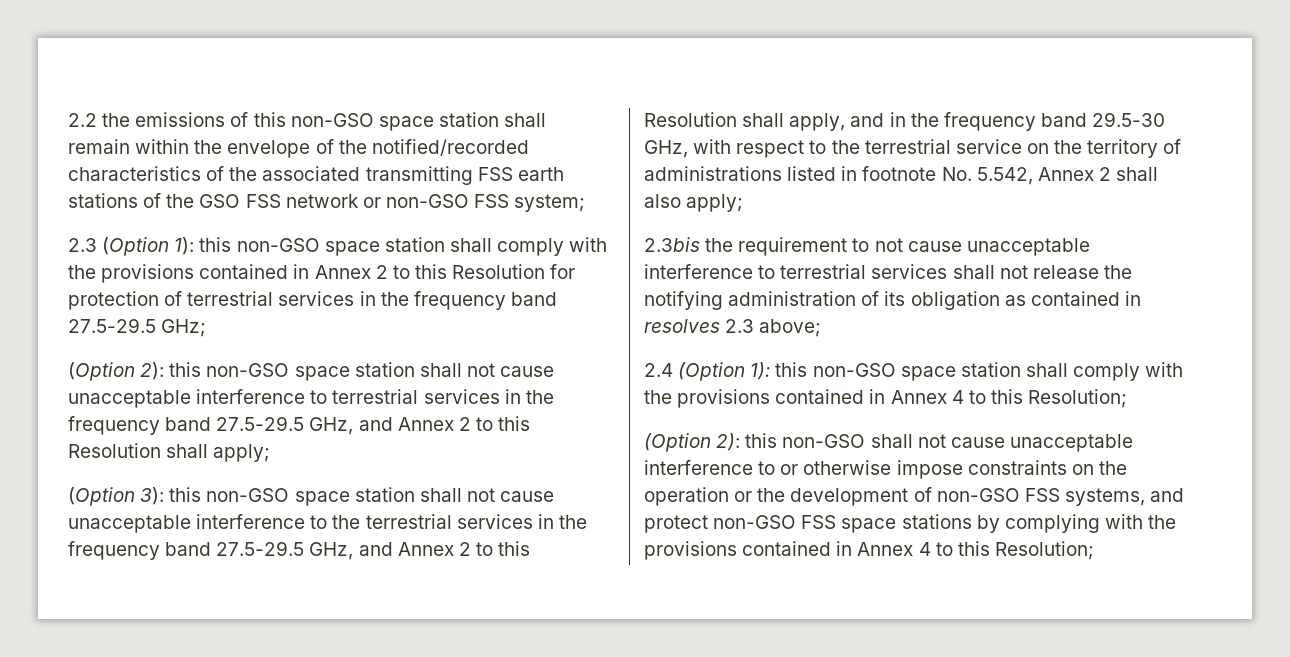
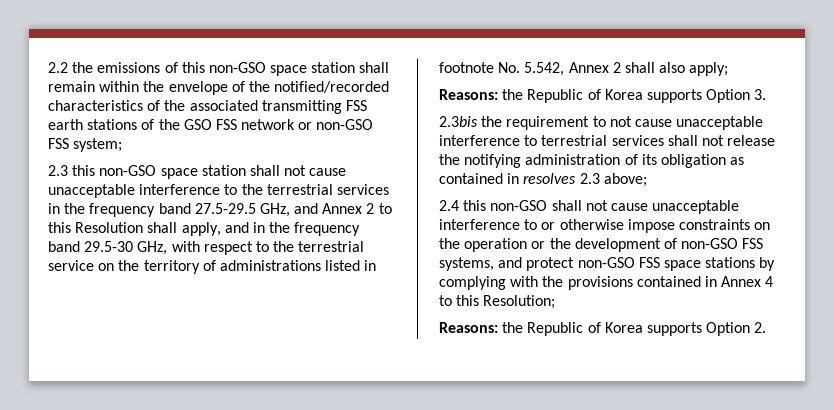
[102,237,608,256] [68,264,576,283] [68,291,557,310] [68,318,207,337] [68,362,555,381] [68,389,554,408] [68,416,531,435] [68,443,271,462] [68,487,165,506] (Option 1): this non-GSO space station shall comply with the provisions contained in Annex 2 to this Resolution for protection of terrestrial services in the frequency band 27.5-29.5 GHz; // (Option 2): this non-GSO space station shall not cause unacceptable interference to terrestrial services in the frequency band 27.5-29.5 GHz, and Annex 2 to this Resolution shall apply; // (Option 3): -> (68, 170) none
(744, 203) none -> [439,89,767,103] // Reasons: the Republic of Korea supports Option 3.
[678,362,1184,381] [644,389,1128,408] [644,433,741,452] (Option 1): this non-GSO space station shall comply with the provisions contained in Annex 4 to this Resolution; // (Option 2): -> (459, 205) none
(1094, 550) none -> [439,322,767,336] // Reasons: the Republic of Korea supports Option 2.

